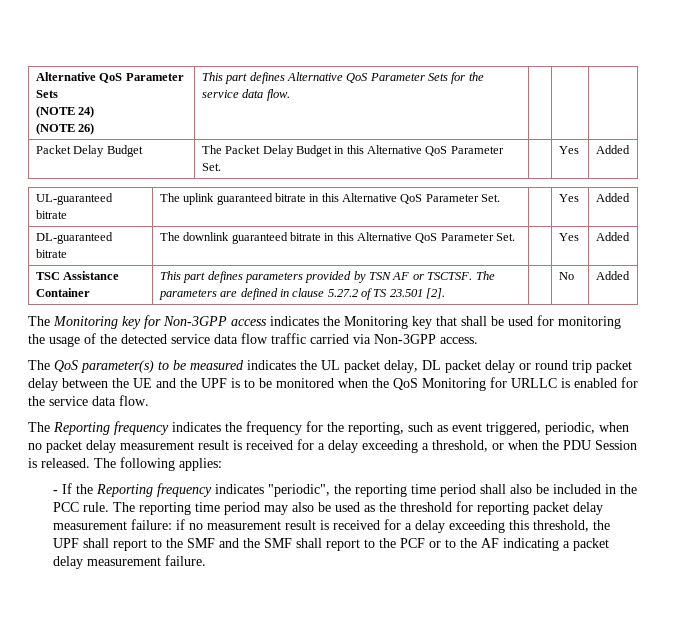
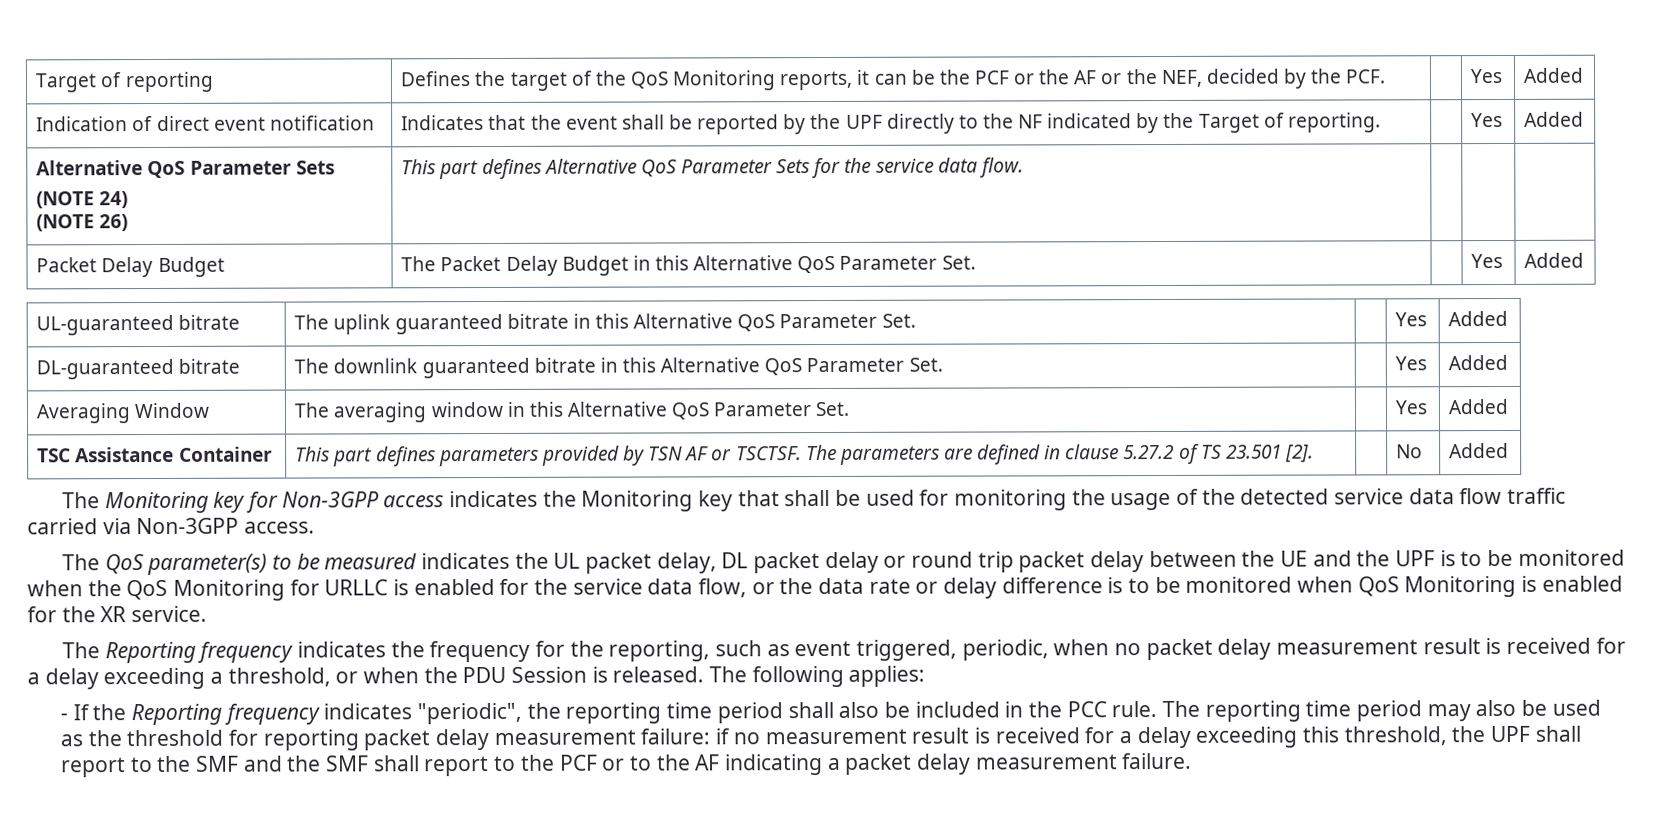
(35, 76) none -> [35,71,214,93] [400,68,1387,91] [1470,68,1504,84] [1523,67,1585,83] [36,115,375,132] [401,112,1381,135] [1471,112,1504,128] [1524,111,1585,127] Target of reporting | Defines the target of the QoS Monitoring reports, it can be the PCF or the AF or the NEF, decided by the PCF. | | Yes | Added // Indication of direct event notification | Indicates that the event shall be reported by the UPF directly to the NF indicated by the Target of reporting. | | Yes | Added //
(630, 236) none -> [36,402,210,424] [294,401,850,423] [1395,400,1428,415] [1448,398,1509,415] // Averaging Window | The averaging window in this Alternative QoS Parameter Set. | | Yes | Added
[119,395,149,406] flow. -> [698,575,1623,599] [27,605,208,623] flow, or the data rate or delay difference is to be monitored when QoS Monitoring is enabled for the XR service.

